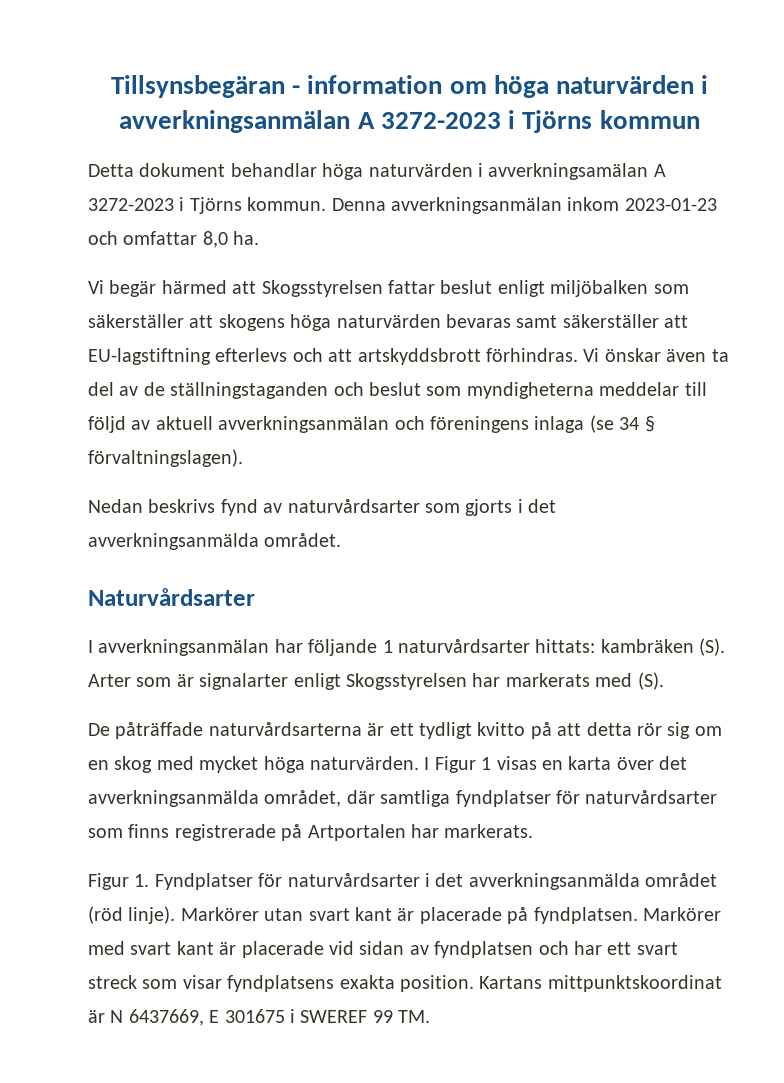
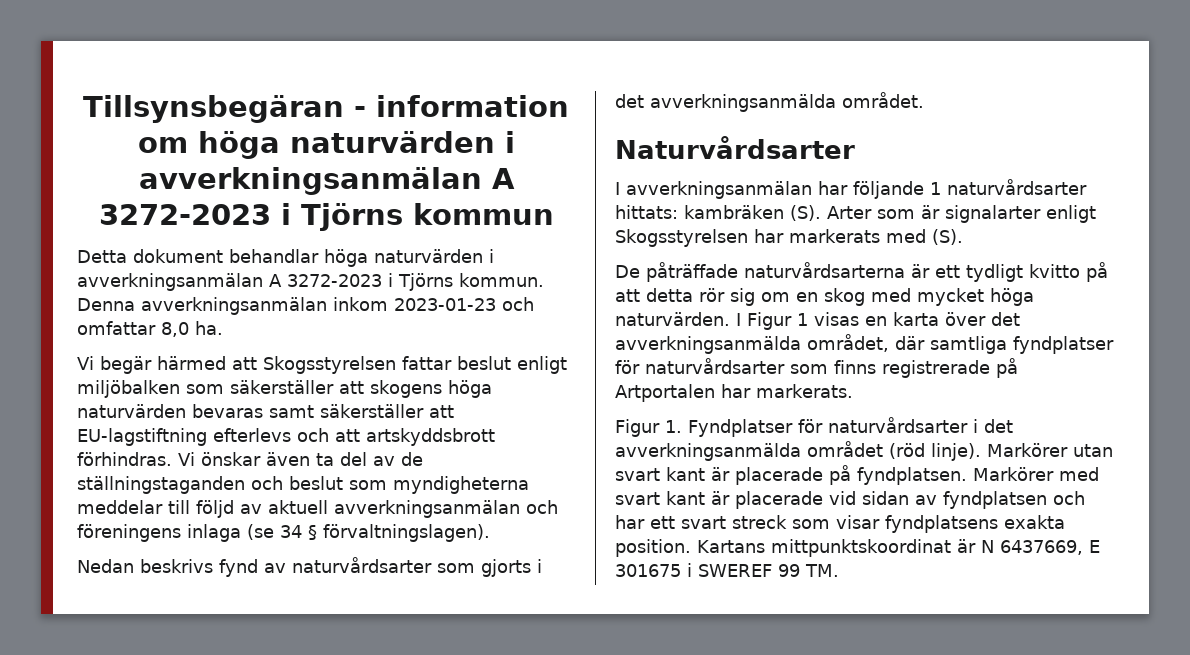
[488,163,649,180] avverkningsamälan -> [77,273,263,291] avverkningsanmälan

